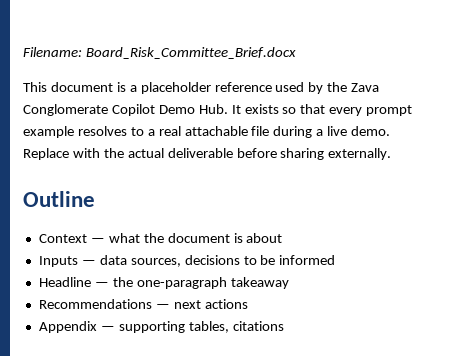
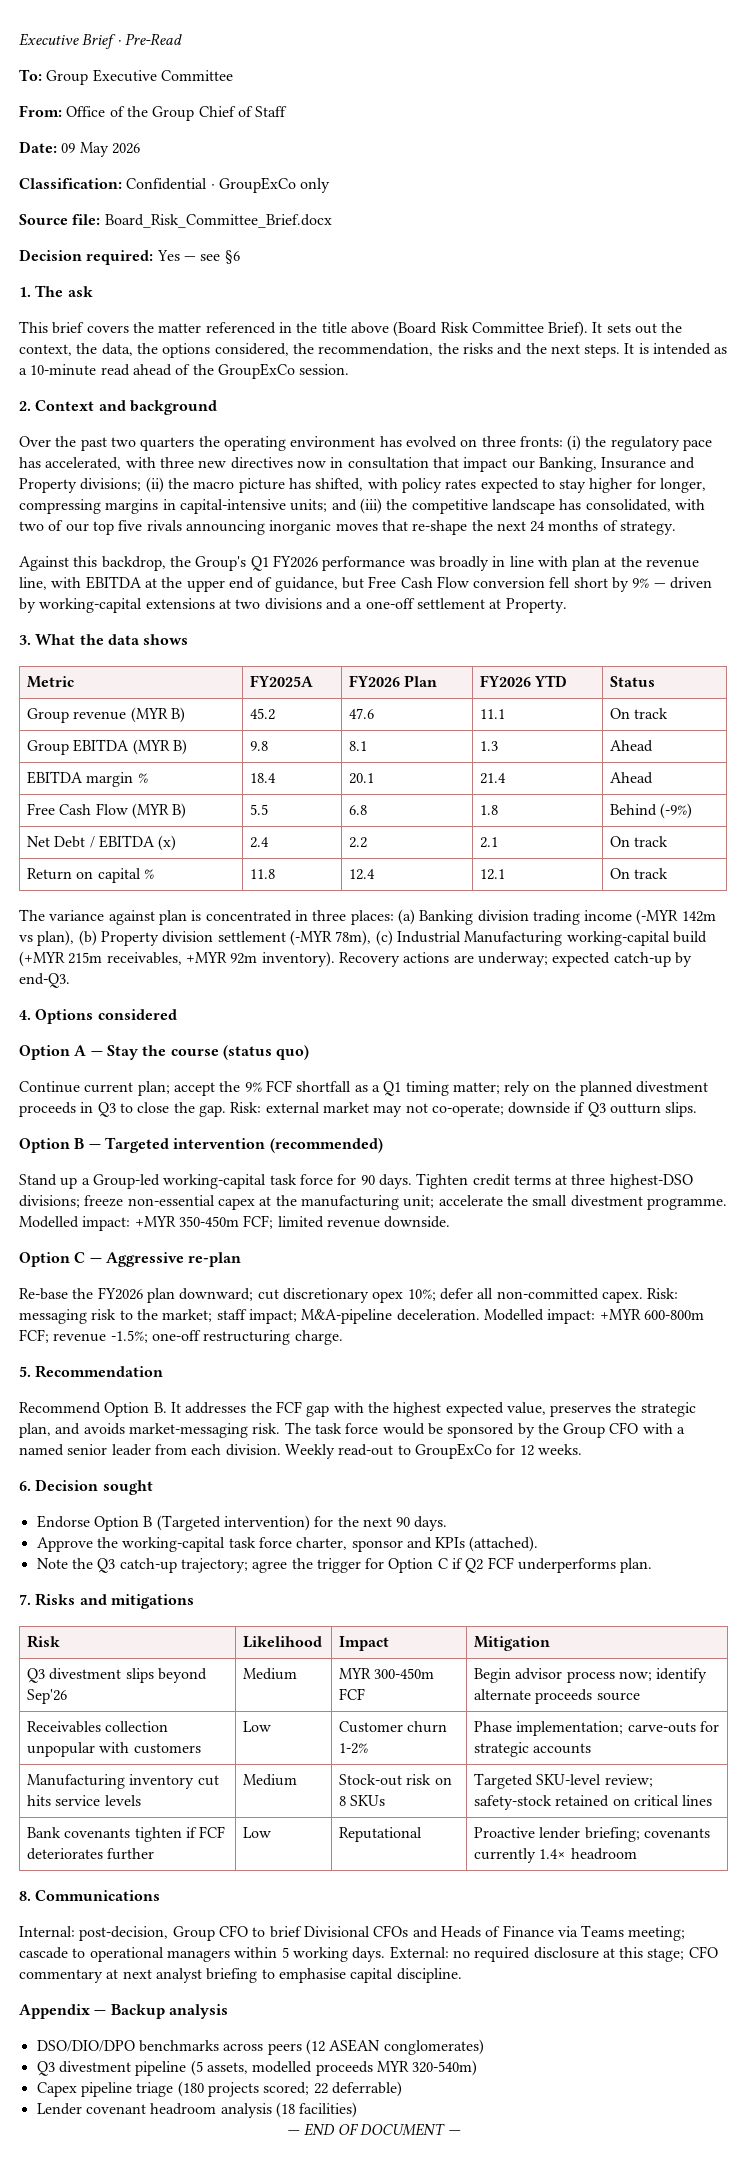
[23,47,296,59] [23,82,380,94] [23,104,413,116] [23,126,391,138] [23,148,392,160] [23,191,95,207] [38,233,283,243] [38,255,336,267] [38,277,289,289] [38,299,248,309] [38,321,284,333] Filename: Board_Risk_Committee_Brief.docx // This document is a placeholder reference used by the Zava Conglomerate Copilot Demo Hub. It exists so that every prompt example resolves to a real attachable file during a live demo. Replace with the actual deliverable before sharing externally. // Outline // Context — what the document is about // Inputs — data sources, decisions to be informed // Headline — the one-paragraph takeaway // Recommendations — next actions // Appendix — supporting tables, citations -> [19,33,182,49] [19,69,233,85] [19,105,288,121] [19,141,140,157] [19,177,331,193] [19,214,332,228] [19,249,240,265] [19,285,93,297] [19,321,683,337] [19,343,728,358] [19,363,350,379] [19,400,217,415] [19,435,713,451] [19,457,696,472] [19,477,707,493] [19,498,705,514] [19,520,677,535] [19,555,700,571] [19,576,713,592] [19,598,567,613] [19,634,189,645] [27,676,75,688] [250,675,314,687] [349,675,438,687] [480,675,568,687] [610,676,656,687] [27,707,185,723] [250,708,276,720] [349,708,375,719] [480,709,506,719] [610,708,669,719] [27,739,187,755] [250,741,269,751] [349,741,368,751] [480,741,499,751] [610,740,654,752] [27,771,148,787] [250,773,277,783] [349,773,375,784] [480,773,507,784] [610,772,654,784] [27,803,187,819] [250,804,269,815] [349,805,368,815] [480,805,499,815] [610,803,693,819] [27,835,177,851] [250,837,270,848] [349,837,368,848] [480,837,499,848] [610,836,669,847] [27,868,154,883] [250,869,276,879] [349,869,376,880] [480,869,506,880] [610,868,669,879] [19,909,716,925] [19,930,707,946] [19,951,692,967] [19,973,70,988] [19,1009,177,1024] [19,1045,310,1060] [19,1080,709,1096] [19,1102,698,1117] [19,1137,383,1153] [19,1173,693,1189] [19,1195,727,1210] [19,1215,451,1231] [19,1252,242,1267] [19,1287,679,1303] [19,1309,704,1324] [19,1329,343,1345] [19,1365,164,1378] [19,1401,696,1417] [19,1422,686,1438] [19,1443,582,1459] [19,1479,153,1495] [36,1515,448,1531] [36,1536,539,1552] [36,1557,653,1573] [19,1593,194,1609] [27,1635,61,1648] [243,1636,323,1648] [339,1636,390,1651] [474,1636,551,1651] [27,1668,207,1683] [27,1689,68,1704] [243,1668,298,1680] [339,1668,435,1679] [339,1688,366,1700] [474,1668,708,1683] [474,1689,640,1704] [27,1721,169,1733] [27,1742,201,1757] [243,1721,272,1732] [339,1721,448,1733] [339,1743,369,1754] [474,1721,719,1736] [474,1742,592,1757] [27,1774,219,1789] [27,1795,141,1806] [243,1774,298,1786] [339,1774,452,1786] [339,1795,386,1806] [474,1773,653,1789] [474,1795,713,1810] [27,1826,226,1842] [27,1848,155,1860] [243,1827,272,1838] [339,1827,423,1842] [474,1827,710,1842] [474,1848,637,1863] [19,1890,161,1901] [19,1925,686,1941] [19,1946,718,1962] [19,1968,462,1983] [19,2004,228,2019] [36,2039,484,2055] [36,2060,478,2076] [36,2081,402,2097] [36,2102,358,2118] [287,2123,461,2136] Executive Brief · Pre-Read // To: Group Executive Committee // From: Office of the Group Chief of Staff // Date: 09 May 2026 // Classification: Confidential · GroupExCo only // Source file: Board_Risk_Committee_Brief.docx // Decision required: Yes — see §6 // 1. The ask // This brief covers the matter referenced in the title above (Board Risk Committee Brief). It sets out the context, the data, the options considered, the recommendation, the risks and the next steps. It is intended as a 10-minute read ahead of the GroupExCo session. // 2. Context and background // Over the past two quarters the operating environment has evolved on three fronts: (i) the regulatory pace has accelerated, with three new directives now in consultation that impact our Banking, Insurance and Property divisions; (ii) the macro picture has shifted, with policy rates expected to stay higher for longer, compressing margins in capital-intensive units; and (iii) the competitive landscape has consolidated, with two of our top five rivals announcing inorganic moves that re-shape the next 24 months of strategy. // Against this backdrop, the Group's Q1 FY2026 performance was broadly in line with plan at the revenue line, with EBITDA at the upper end of guidance, but Free Cash Flow conversion fell short by 9% — driven by working-capital extensions at two divisions and a one-off settlement at Property. // 3. What the data shows // Metric | FY2025A | FY2026 Plan | FY2026 YTD | Status // Group revenue (MYR B) | 45.2 | 47.6 | 11.1 | On track // Group EBITDA (MYR B) | 9.8 | 8.1 | 1.3 | Ahead // EBITDA margin % | 18.4 | 20.1 | 21.4 | Ahead // Free Cash Flow (MYR B) | 5.5 | 6.8 | 1.8 | Behind (-9%) // Net Debt / EBITDA (x) | 2.4 | 2.2 | 2.1 | On track // Return on capital % | 11.8 | 12.4 | 12.1 | On track // The variance against plan is concentrated in three places: (a) Banking division trading income (-MYR 142m vs plan), (b) Property division settlement (-MYR 78m), (c) Industrial Manufacturing working-capital build (+MYR 215m receivables, +MYR 92m inventory). Recovery actions are underway; expected catch-up by end-Q3. // 4. Options considered // Option A — Stay the course (status quo) // Continue current plan; accept the 9% FCF shortfall as a Q1 timing matter; rely on the planned divestment proceeds in Q3 to close the gap. Risk: external market may not co-operate; downside if Q3 outturn slips. // Option B — Targeted intervention (recommended) // Stand up a Group-led working-capital task force for 90 days. Tighten credit terms at three highest-DSO divisions; freeze non-essential capex at the manufacturing unit; accelerate the small divestment programme. Modelled impact: +MYR 350-450m FCF; limited revenue downside. // Option C — Aggressive re-plan // Re-base the FY2026 plan downward; cut discretionary opex 10%; defer all non-committed capex. Risk: messaging risk to the market; staff impact; M&A-pipeline deceleration. Modelled impact: +MYR 600-800m FCF; revenue -1.5%; one-off restructuring charge. // 5. Recommendation // Recommend Option B. It addresses the FCF gap with the highest expected value, preserves the strategic plan, and avoids market-messaging risk. The task force would be sponsored by the Group CFO with a named senior leader from each division. Weekly read-out to GroupExCo for 12 weeks. // 6. Decision sought // Endorse Option B (Targeted intervention) for the next 90 days. // Approve the working-capital task force charter, sponsor and KPIs (attached). // Note the Q3 catch-up trajectory; agree the trigger for Option C if Q2 FCF underperforms plan. // 7. Risks and mitigations // Risk | Likelihood | Impact | Mitigation // Q3 divestment slips beyond Sep'26 | Medium | MYR 300-450m FCF | Begin advisor process now; identify alternate proceeds source // Receivables collection unpopular with customers | Low | Customer churn 1-2% | Phase implementation; carve-outs for strategic accounts // Manufacturing inventory cut hits service levels | Medium | Stock-out risk on 8 SKUs | Targeted SKU-level review; safety-stock retained on critical lines // Bank covenants tighten if FCF deteriorates further | Low | Reputational | Proactive lender briefing; covenants currently 1.4× headroom // 8. Communications // Internal: post-decision, Group CFO to brief Divisional CFOs and Heads of Finance via Teams meeting; cascade to operational managers within 5 working days. External: no required disclosure at this stage; CFO commentary at next analyst briefing to emphasise capital discipline. // Appendix — Backup analysis // DSO/DIO/DPO benchmarks across peers (12 ASEAN conglomerates) // Q3 divestment pipeline (5 assets, modelled proceeds MYR 320-540m) // Capex pipeline triage (180 projects scored; 22 deferrable) // Lender covenant headroom analysis (18 facilities) // — END OF DOCUMENT —

